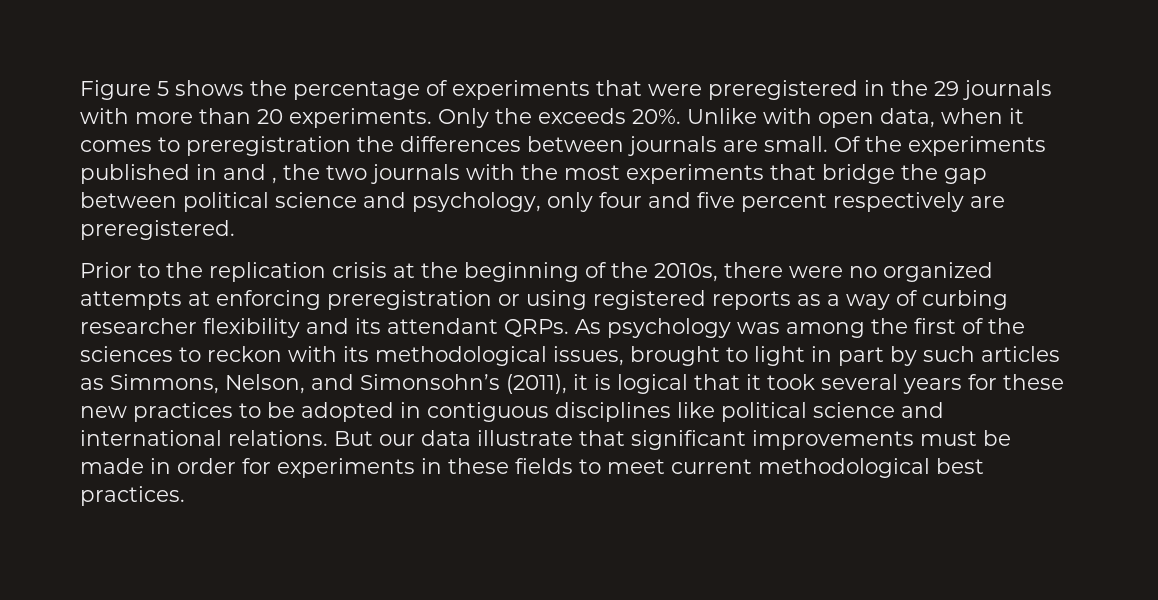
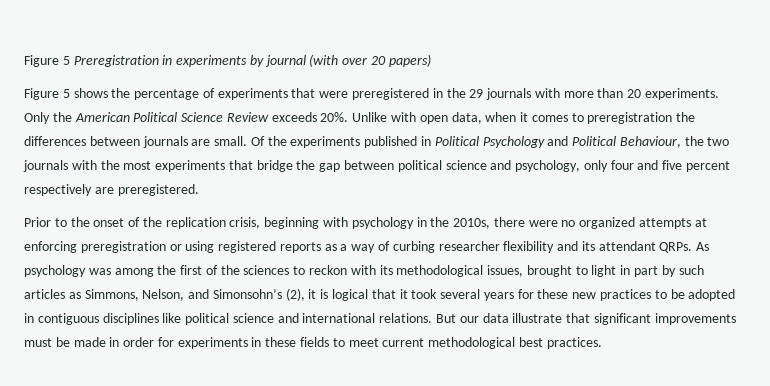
[80,80,169,100] Figure 5 -> [24,54,431,67] [24,88,70,100] Figure 5 Preregistration in experiments by journal (with over 20 papers) // Figure 5
(532, 116) none -> [74,112,269,122] American Political Science Review
[223,164,277,184] and , -> [434,136,681,148] Political Psychology and Political Behaviour,
[209,262,607,282] replication crisis at the beginning of -> [93,217,427,229] onset of the replication crisis, beginning with psychology in
[506,374,567,394] (2011), -> [285,288,305,301] (2),

